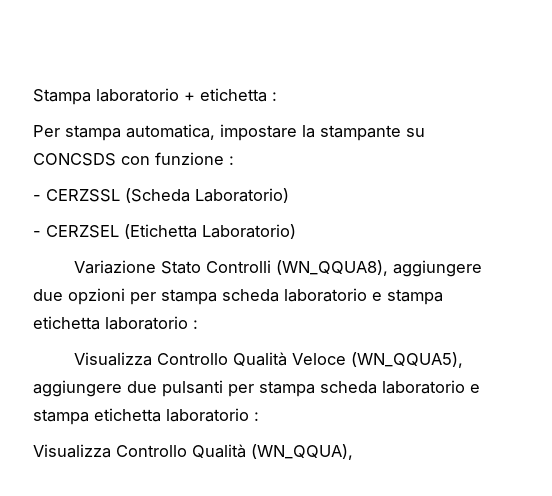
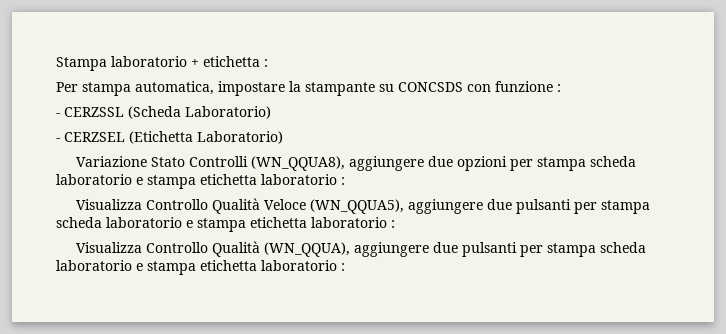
(353, 452) none -> [354,242,647,257] [56,260,345,275] aggiungere due pulsanti per stampa scheda laboratorio e stampa etichetta laboratorio :

